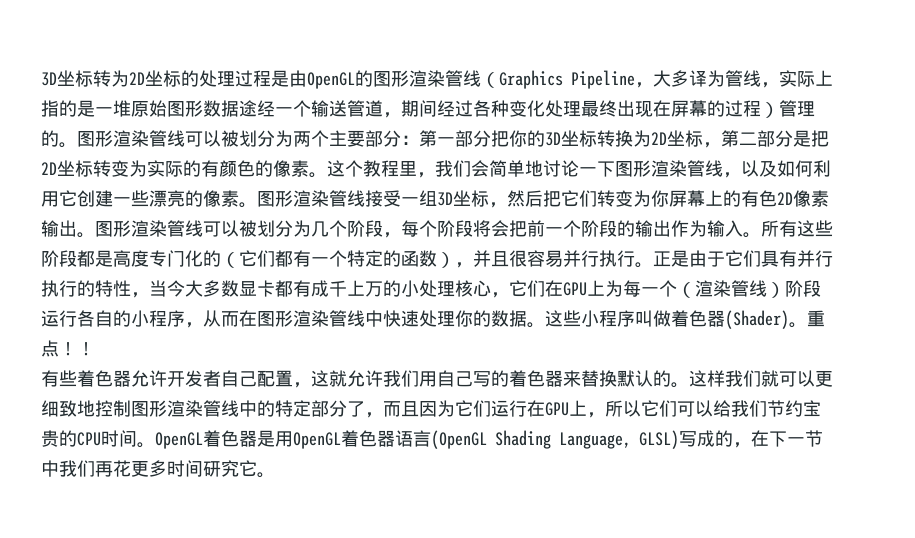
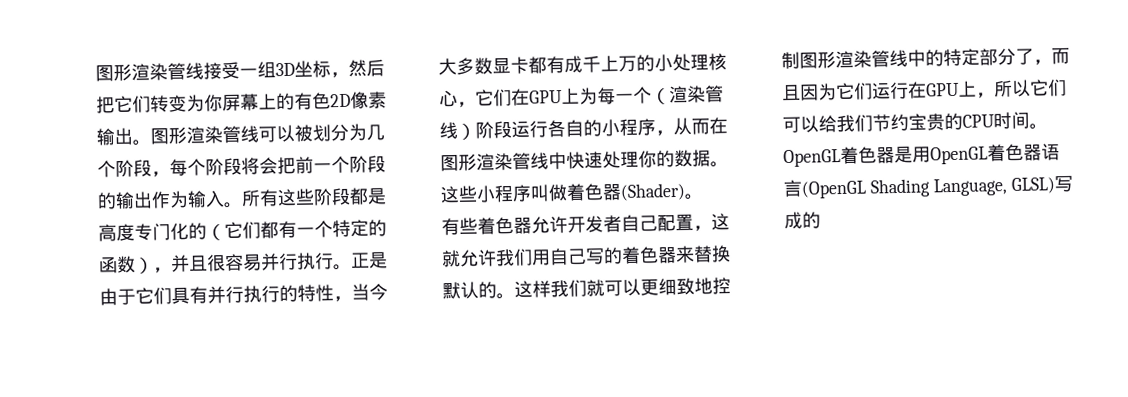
[41,70,833,89] [41,100,815,118] [41,130,829,148] [41,160,831,178] [41,190,257,208] 3D坐标转为2D坐标的处理过程是由OpenGL的图形渲染管线（Graphics Pipeline，大多译为管线，实际上指的是一堆原始图形数据途经一个输送管道，期间经过各种变化处理最终出现在屏幕的过程）管理的。图形渲染管线可以被划分为两个主要部分：第一部分把你的3D坐标转换为2D坐标，第二部分是把2D坐标转变为实际的有颜色的像素。这个教程里，我们会简单地讨论一下图形渲染管线，以及如何利用它创建一些漂亮的像素。 -> (95, 73) none
[807,310,825,327] [41,340,95,357] 重点！！ -> (704, 196) none
[733,430,823,448] [41,460,275,478] ，在下一节中我们再花更多时间研究它。 -> (821, 220) none

